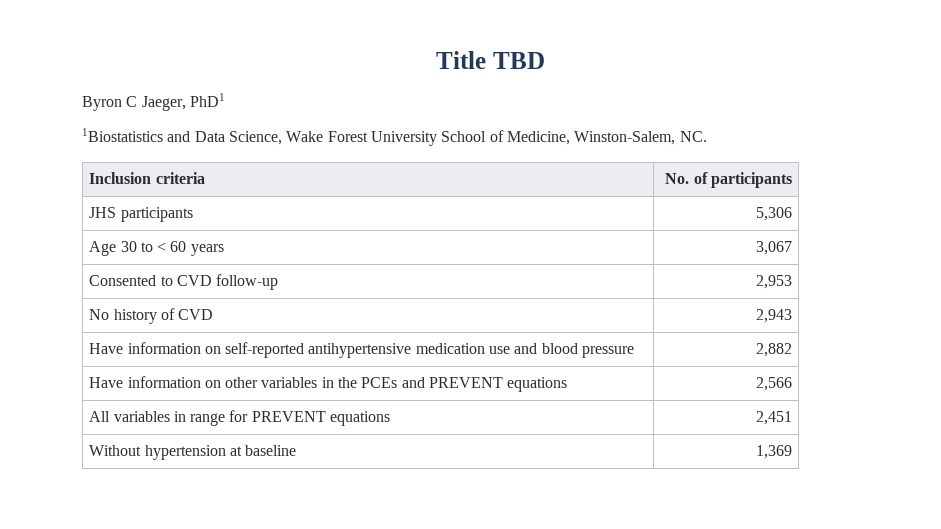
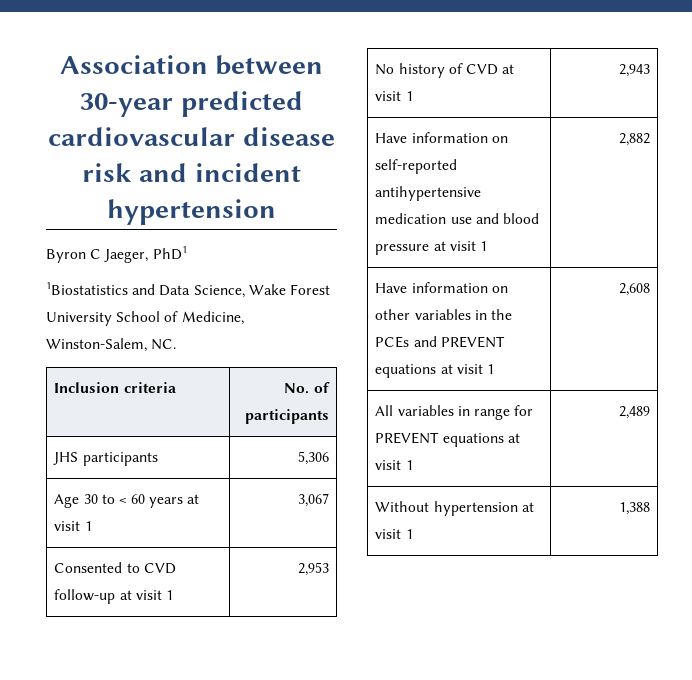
[436,51,545,69] Title TBD -> [59,55,324,75] [80,91,303,117] [48,127,335,146] [82,163,301,182] [107,199,276,225] Association between 30-year predicted cardiovascular disease risk and incident hypertension
(224, 250) none -> [187,494,200,504] [54,521,92,531] at visit 1
(279, 282) none -> [119,590,173,600] at visit 1
(214, 314) none -> [502,64,515,74] [375,91,413,101] at visit 1
(635, 352) none -> [433,241,487,251] at visit 1
[755,377,792,391] | 2,566 -> [440,364,494,374] [618,283,650,296] at visit 1 | 2,608
[755,411,792,425] | 2,451 -> [507,433,520,443] [375,460,413,470] [618,406,650,419] at visit 1 | 2,489
[245,445,297,456] [755,445,792,459] baseline | 1,369 -> [375,529,413,539] [618,502,650,515] visit 1 | 1,388

